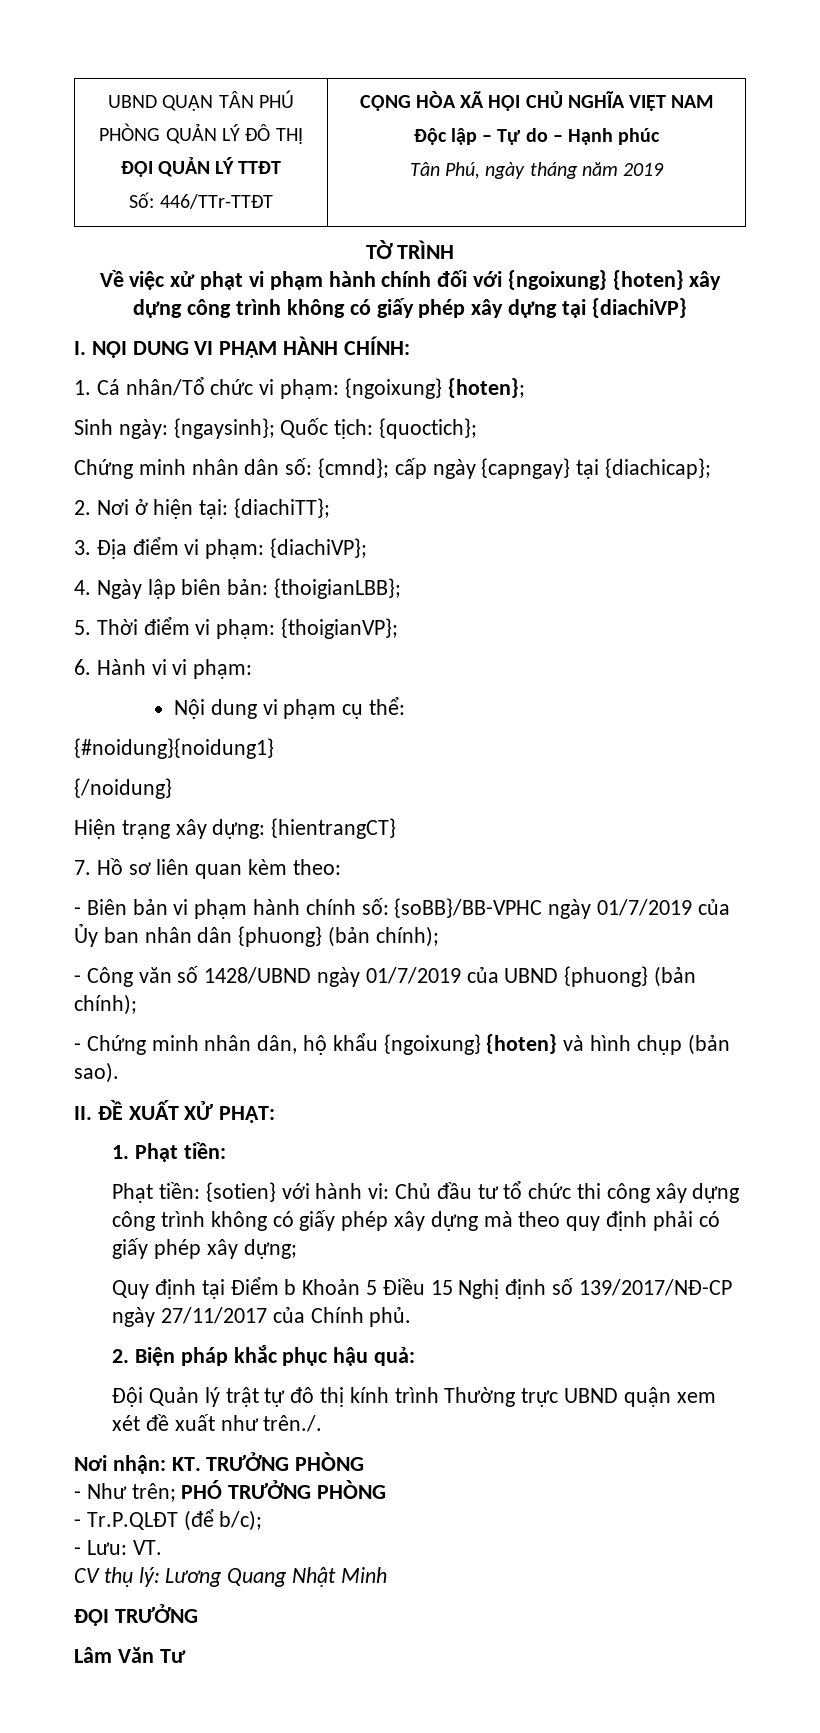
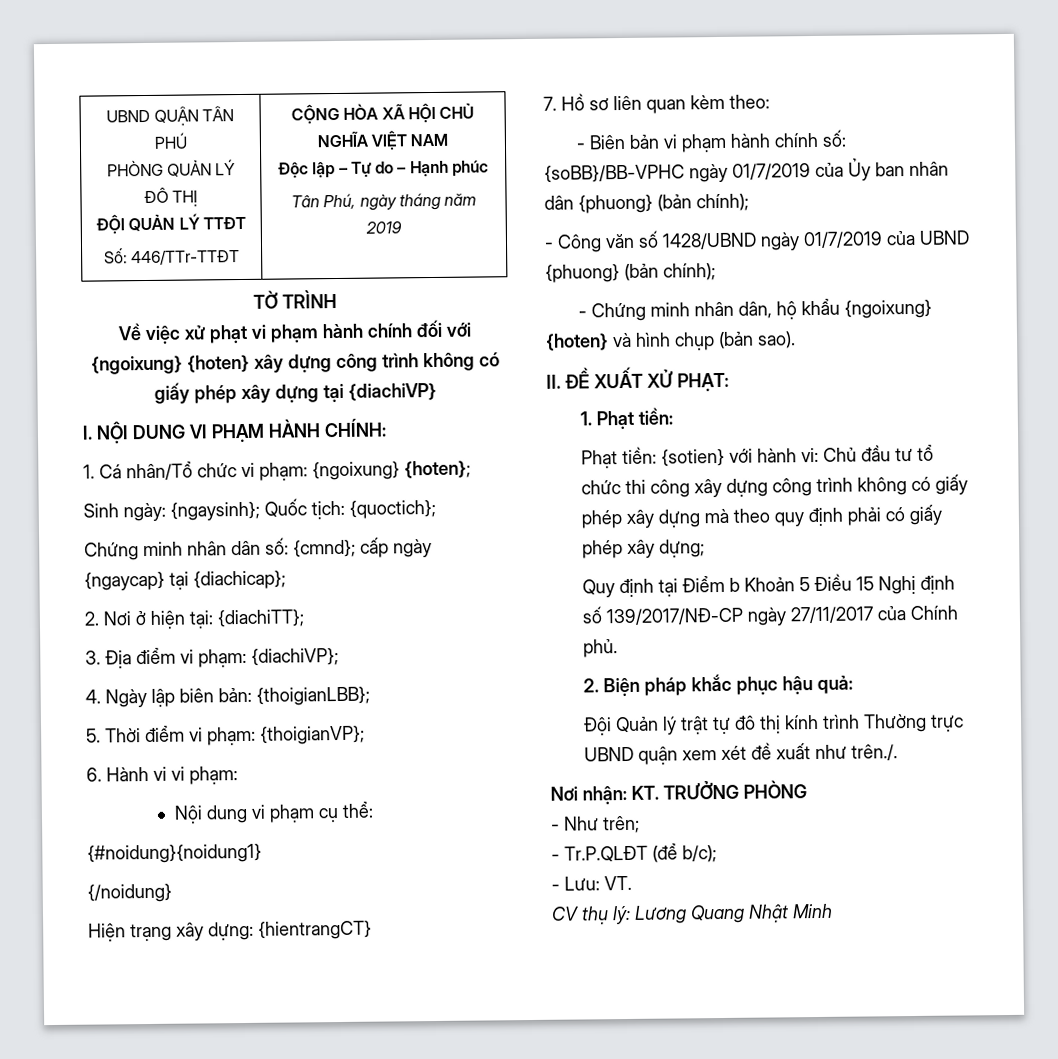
[481,458,571,479] {capngay} -> [84,571,165,591] {ngaycap}
[181,1480,387,1499] PHÓ TRƯỞNG PHÒNG -> (640, 824) none
[74,1604,198,1626] [74,1647,186,1663] // ĐỘI TRƯỞNG // Lâm Văn Tư -> (833, 911) none

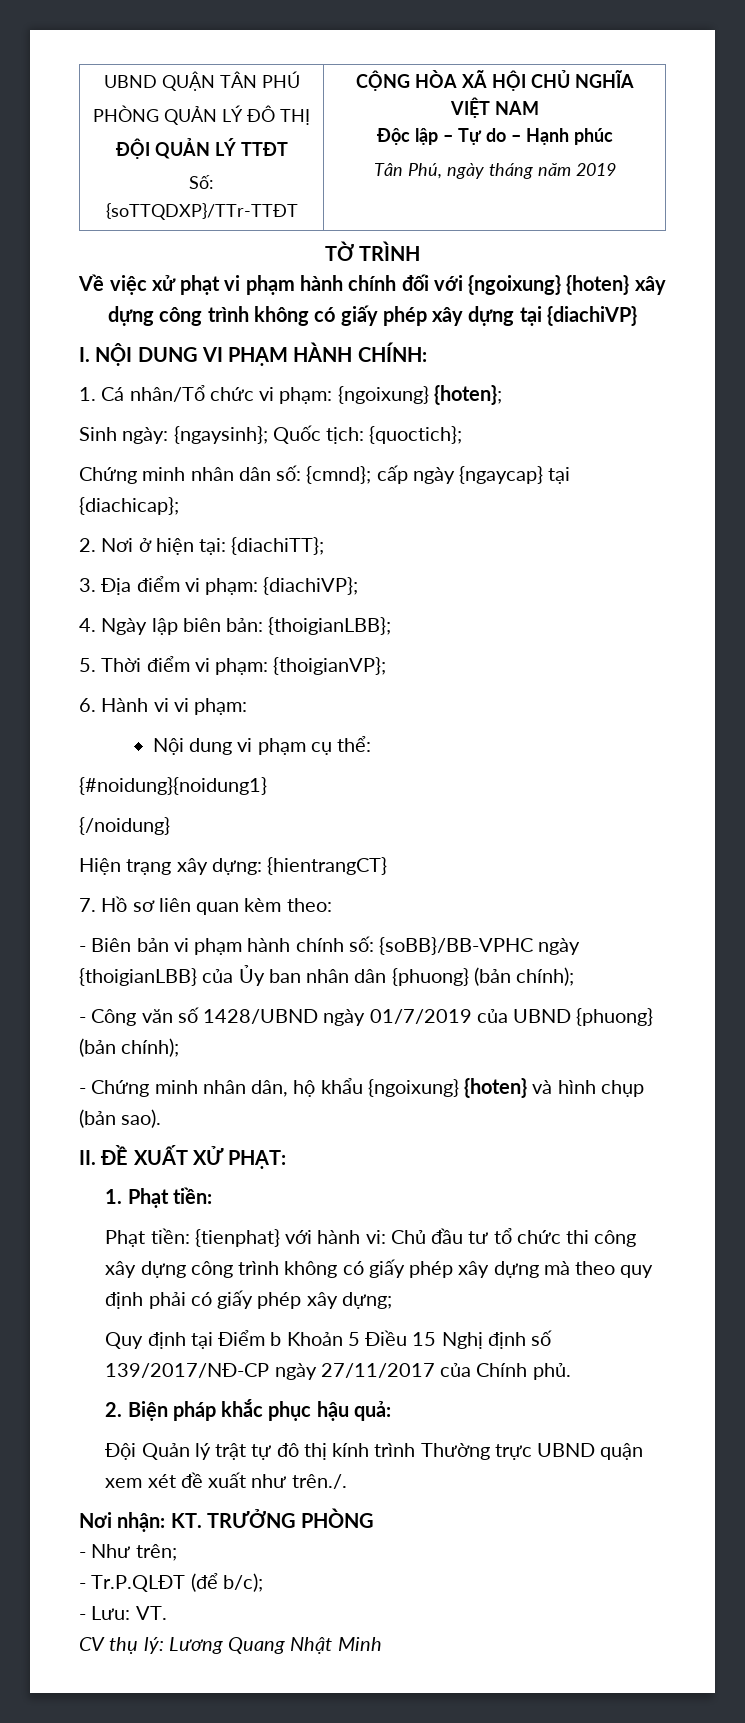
[131,250,241,266] 446/TTr-TTĐT -> [105,203,298,220] {soTTQDXP}/TTr-TTĐT
[732,163,811,180] 01/7/2019 -> [79,968,197,986] {thoigianLBB}
[660,448,725,467] {sotien} -> [194,1229,280,1247] {tienphat}

